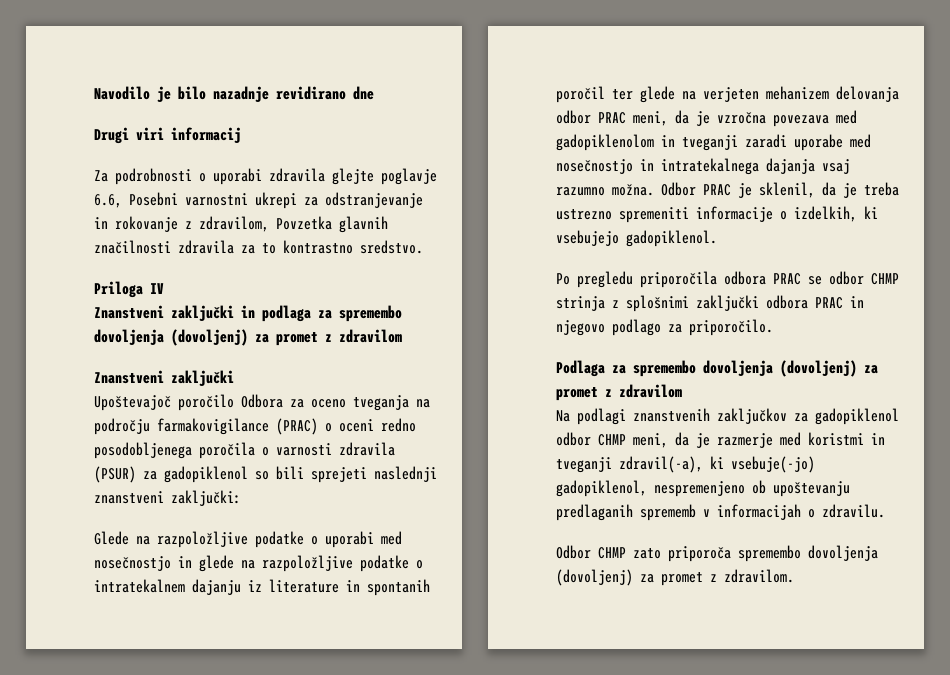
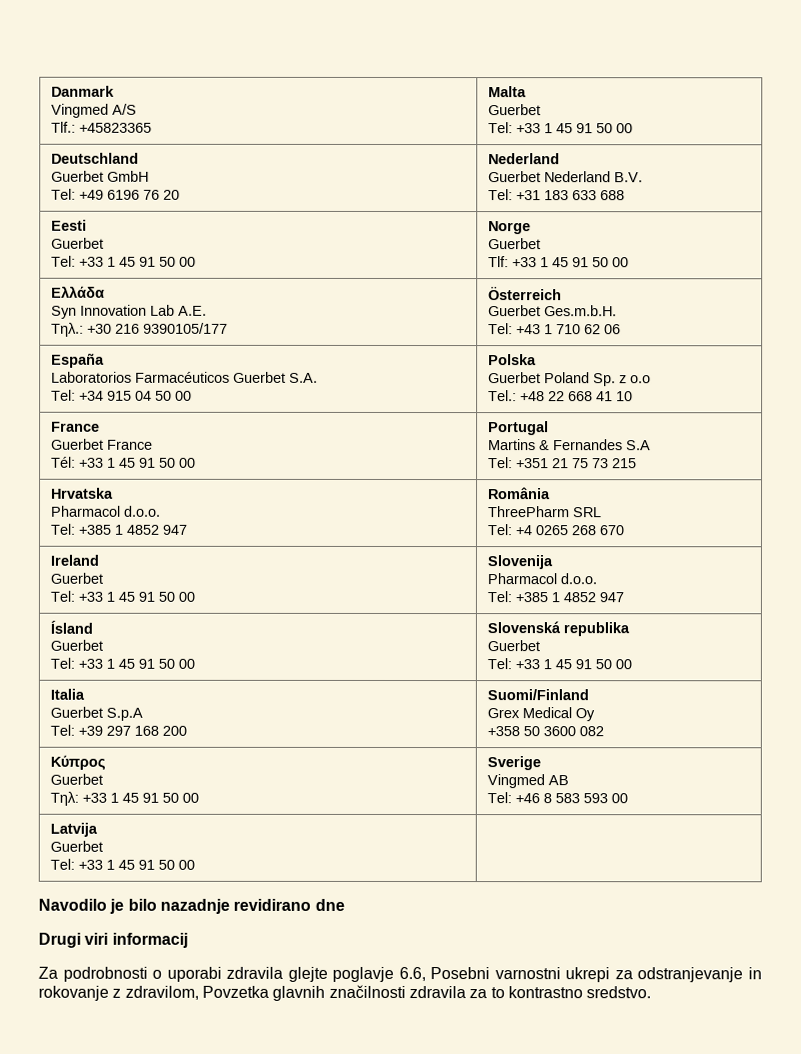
(94, 93) none -> [50,85,115,97] [50,103,137,118] [50,121,152,133] [487,86,527,98] [487,104,541,116] [487,122,633,134] [50,152,139,164] [50,170,149,182] [50,188,180,200] [487,153,560,165] [487,171,643,183] [487,189,625,201] [50,219,87,231] [50,237,104,249] [50,255,196,267] [487,221,531,235] [487,238,541,250] [487,256,629,268] [50,285,105,298] [50,304,207,319] [50,322,228,337] [487,286,562,301] [487,305,617,317] [487,323,621,335] [50,352,105,368] [50,371,318,383] [50,389,192,401] [487,354,537,366] [487,372,651,387] [487,390,633,402] [50,421,100,432] [50,438,153,450] [50,456,196,468] [487,421,549,436] [487,439,651,451] [487,457,637,469] [50,487,114,499] [50,505,161,517] [49,523,188,535] [487,487,551,500] [487,506,602,518] [486,524,625,536] [49,554,99,566] [49,572,103,584] [49,590,195,602] [486,555,553,570] [486,573,597,585] [486,591,624,603] [49,620,93,634] [49,639,103,651] [49,657,195,669] [486,621,630,637] [486,640,540,652] [486,658,632,670] [49,688,85,700] [49,706,143,721] [49,724,187,736] [486,689,589,701] [486,707,595,722] [486,726,604,737] [49,754,106,770] [49,773,103,785] [49,791,199,806] [486,756,541,771] [486,774,569,789] [486,792,628,804] [49,822,98,837] [49,840,103,852] [49,858,195,870] Danmark // Vingmed A/S // Tlf.: +45823365 | Malta // Guerbet // Tel: +33 1 45 91 50 00 // Deutschland // Guerbet GmbH // Tel: +49 6196 76 20 | Nederland // Guerbet Nederland B.V. // Tel: +31 183 633 688 // Eesti // Guerbet // Tel: +33 1 45 91 50 00 | Norge // Guerbet // Tlf: +33 1 45 91 50 00 // Ελλάδα // Syn Innovation Lab A.E. // Τηλ.: +30 216 9390105/177 | Österreich // Guerbet Ges.m.b.H. // Tel: +43 1 710 62 06 // España // Laboratorios Farmacéuticos Guerbet S.A. // Tel: +34 915 04 50 00 | Polska // Guerbet Poland Sp. z o.o // Tel.: +48 22 668 41 10 // France // Guerbet France // Tél: +33 1 45 91 50 00 | Portugal // Martins & Fernandes S.A // Tel: +351 21 75 73 215 // Hrvatska // Pharmacol d.o.o. // Tel: +385 1 4852 947 | România // ThreePharm SRL // Tel: +4 0265 268 670 // Ireland // Guerbet // Tel: +33 1 45 91 50 00 | Slovenija // Pharmacol d.o.o. // Tel: +385 1 4852 947 // Ísland // Guerbet // Tel: +33 1 45 91 50 00 | Slovenská republika // Guerbet // Tel: +33 1 45 91 50 00 // Italia // Guerbet S.p.A // Tel: +39 297 168 200 | Suomi/Finland // Grex Medical Oy // +358 50 3600 082 // Κύπρος // Guerbet // Τηλ: +33 1 45 91 50 00 | Sverige // Vingmed AB // Tel: +46 8 583 593 00 // Latvija // Guerbet // Tel: +33 1 45 91 50 00 | //
[94,281,164,298] [94,305,402,322] [94,329,402,346] [94,370,234,386] [94,394,430,411] [94,418,416,435] [94,442,395,459] [94,466,437,483] [94,490,241,506] [94,531,402,548] [94,555,423,572] [94,579,430,596] [556,86,899,103] [556,110,857,127] [556,134,871,151] [556,158,850,175] [556,182,899,198] [556,206,878,223] [556,230,717,247] [556,271,899,288] [556,295,864,312] [556,319,773,336] [556,360,878,377] [556,384,682,401] [556,408,899,425] [556,432,885,448] [556,456,815,473] [556,480,850,497] [556,504,885,521] [556,545,878,562] [556,569,794,586] // Priloga IV // Znanstveni zaključki in podlaga za spremembo dovoljenja (dovoljenj) za promet z zdravilom // Znanstveni zaključki // Upoštevajoč poročilo Odbora za oceno tveganja na področju farmakovigilance (PRAC) o oceni redno posodobljenega poročila o varnosti zdravila (PSUR) za gadopiklenol so bili sprejeti naslednji znanstveni zaključki: // Glede na razpoložljive podatke o uporabi med nosečnostjo in glede na razpoložljive podatke o intratekalnem dajanju iz literature in spontanih poročil ter glede na verjeten mehanizem delovanja odbor PRAC meni, da je vzročna povezava med gadopiklenolom in tveganji zaradi uporabe med nosečnostjo in intratekalnega dajanja vsaj razumno možna. Odbor PRAC je sklenil, da je treba ustrezno spremeniti informacije o izdelkih, ki vsebujejo gadopiklenol. // Po pregledu priporočila odbora PRAC se odbor CHMP strinja z splošnimi zaključki odbora PRAC in njegovo podlago za priporočilo. // Podlaga za spremembo dovoljenja (dovoljenj) za promet z zdravilom // Na podlagi znanstvenih zaključkov za gadopiklenol odbor CHMP meni, da je razmerje med koristmi in tveganji zdravil(-a), ki vsebuje(-jo) gadopiklenol, nespremenjeno ob upoštevanju predlaganih sprememb v informacijah o zdravilu. // Odbor CHMP zato priporoča spremembo dovoljenja (dovoljenj) za promet z zdravilom. -> (652, 992) none

